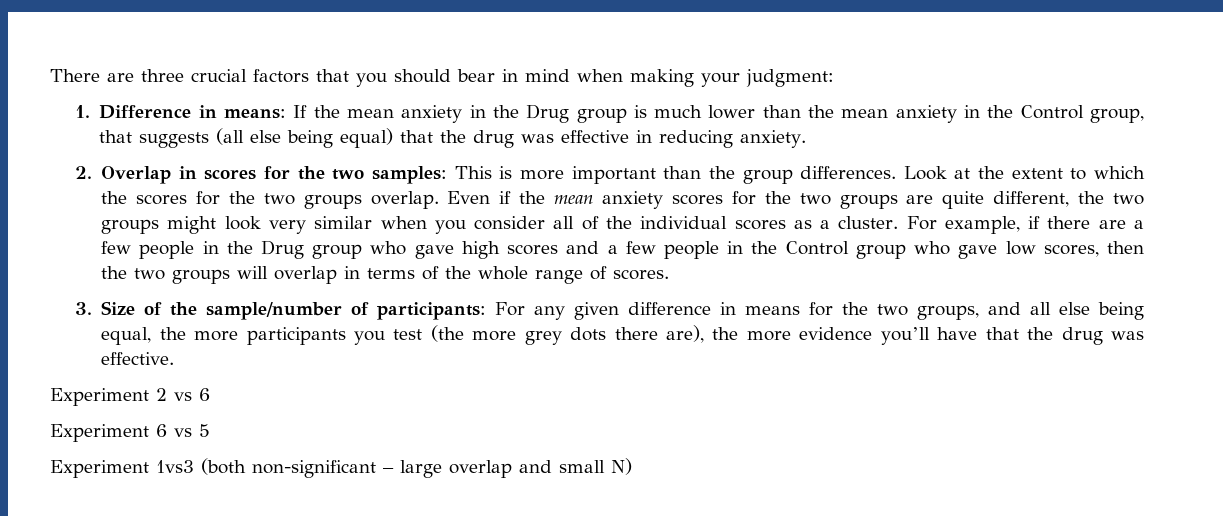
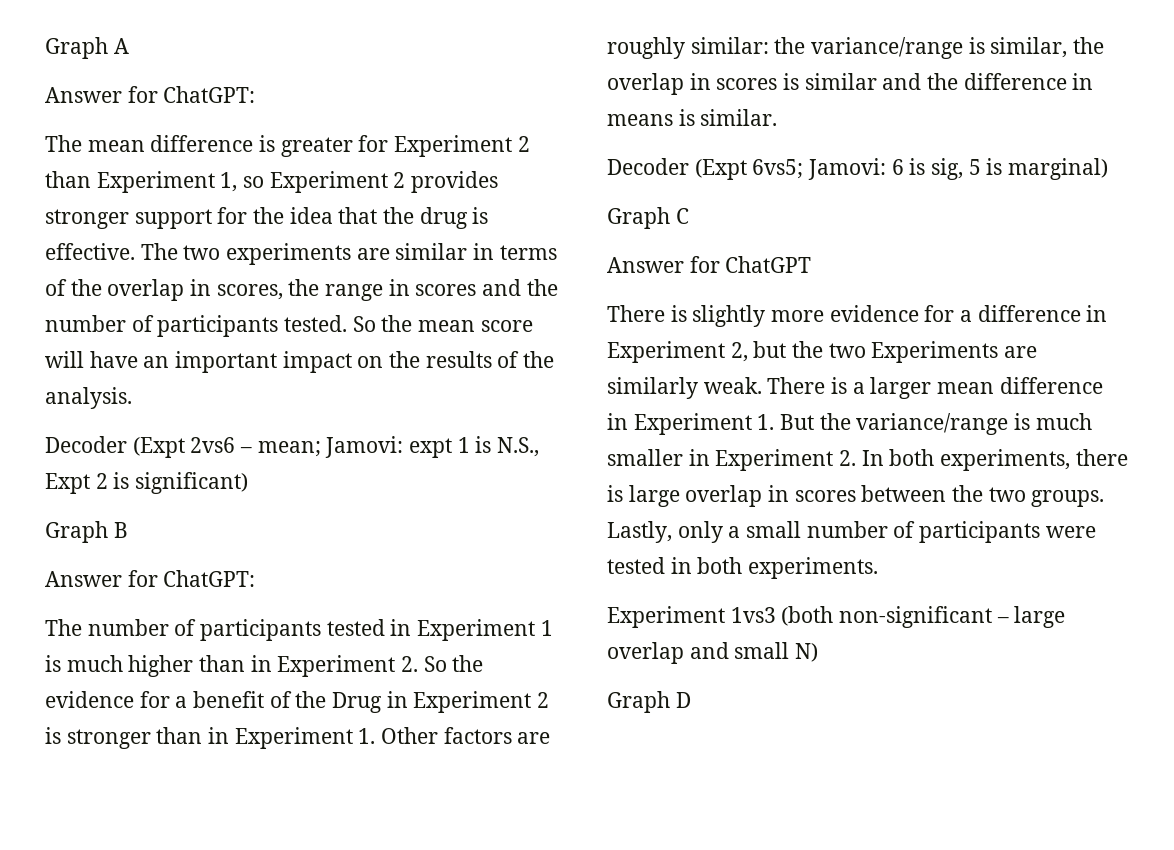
[50,69,834,87] [74,104,1144,123] [99,128,807,148] [74,166,1145,184] [101,191,1145,209] [101,216,1144,234] [101,240,1144,259] [101,266,670,284] [74,301,1144,320] [101,325,1144,345] [101,352,175,365] [50,388,210,406] [50,424,210,442] There are three crucial factors that you should bear in mind when making your judgment: // 1. Difference in means: If the mean anxiety in the Drug group is much lower than the mean anxiety in the Control group, that suggests (all else being equal) that the drug was effective in reducing anxiety. // 2. Overlap in scores for the two samples: This is more important than the group differences. Look at the extent to which the scores for the two groups overlap. Even if the mean anxiety scores for the two groups are quite different, the two groups might look very similar when you consider all of the individual scores as a cluster. For example, if there are a few people in the Drug group who gave high scores and a few people in the Control group who gave low scores, then the two groups will overlap in terms of the whole range of scores. // 3. Size of the sample/number of participants: For any given difference in means for the two groups, and all else being equal, the more participants you test (the more grey dots there are), the more evidence you’ll have that the drug was effective. // Experiment 2 vs 6 // Experiment 6 vs 5 -> [45,37,129,59] [45,86,256,103] [45,135,530,157] [45,171,499,193] [45,207,489,229] [45,243,557,265] [45,279,558,301] [45,315,533,337] [45,351,555,373] [45,387,132,409] [45,436,540,458] [45,472,249,494] [45,521,128,543] [45,570,256,587] [45,619,553,641] [45,655,484,677] [45,691,550,713] [45,727,551,749] [607,37,1105,59] [607,73,1094,95] [607,109,778,126] [607,158,1109,180] [607,207,689,229] [607,256,812,273] [607,305,1108,327] [607,341,1038,363] [607,377,1103,399] [607,413,1092,435] [607,449,1128,471] [607,485,1105,507] [607,521,1096,543] [607,557,879,579] Graph A // Answer for ChatGPT: // The mean difference is greater for Experiment 2 than Experiment 1, so Experiment 2 provides stronger support for the idea that the drug is effective. The two experiments are similar in terms of the overlap in scores, the range in scores and the number of participants tested. So the mean score will have an important impact on the results of the analysis. // Decoder (Expt 2vs6 – mean; Jamovi: expt 1 is N.S., Expt 2 is significant) // Graph B // Answer for ChatGPT: // The number of participants tested in Experiment 1 is much higher than in Experiment 2. So the evidence for a benefit of the Drug in Experiment 2 is stronger than in Experiment 1. Other factors are roughly similar: the variance/range is similar, the overlap in scores is similar and the difference in means is similar. // Decoder (Expt 6vs5; Jamovi: 6 is sig, 5 is marginal) // Graph C // Answer for ChatGPT // There is slightly more evidence for a difference in Experiment 2, but the two Experiments are similarly weak. There is a larger mean difference in Experiment 1. But the variance/range is much smaller in Experiment 2. In both experiments, there is large overlap in scores between the two groups. Lastly, only a small number of participants were tested in both experiments.
(632, 466) none -> [607,691,691,713] // Graph D

